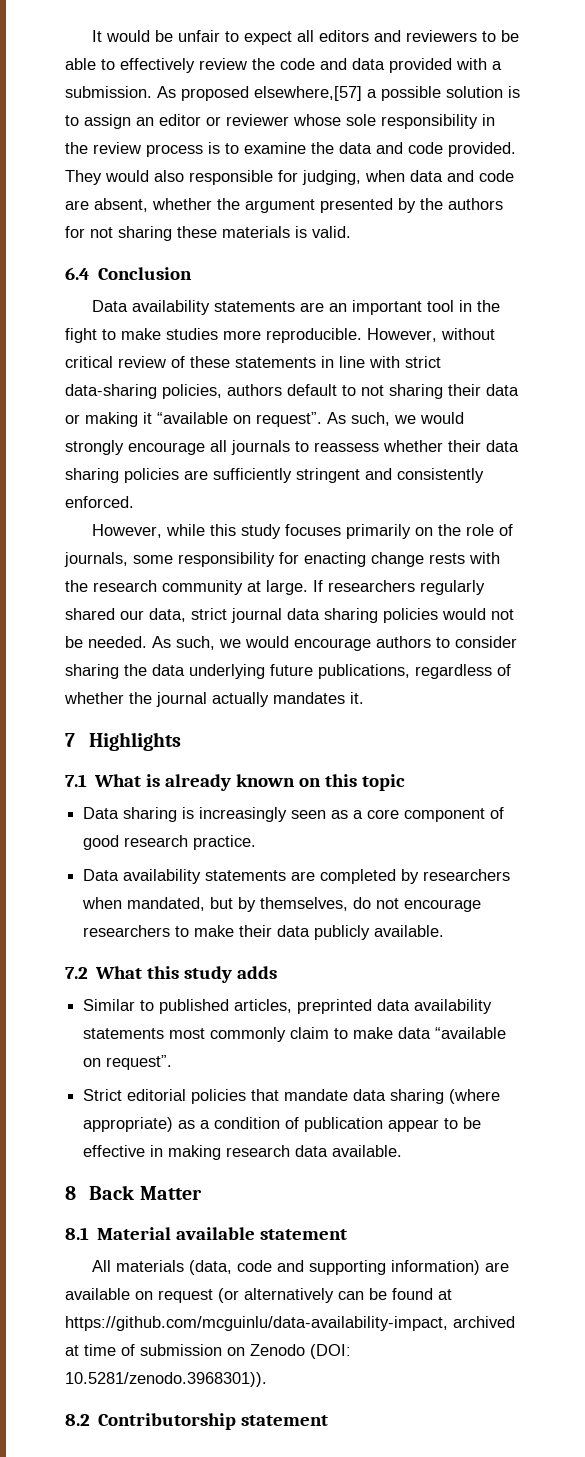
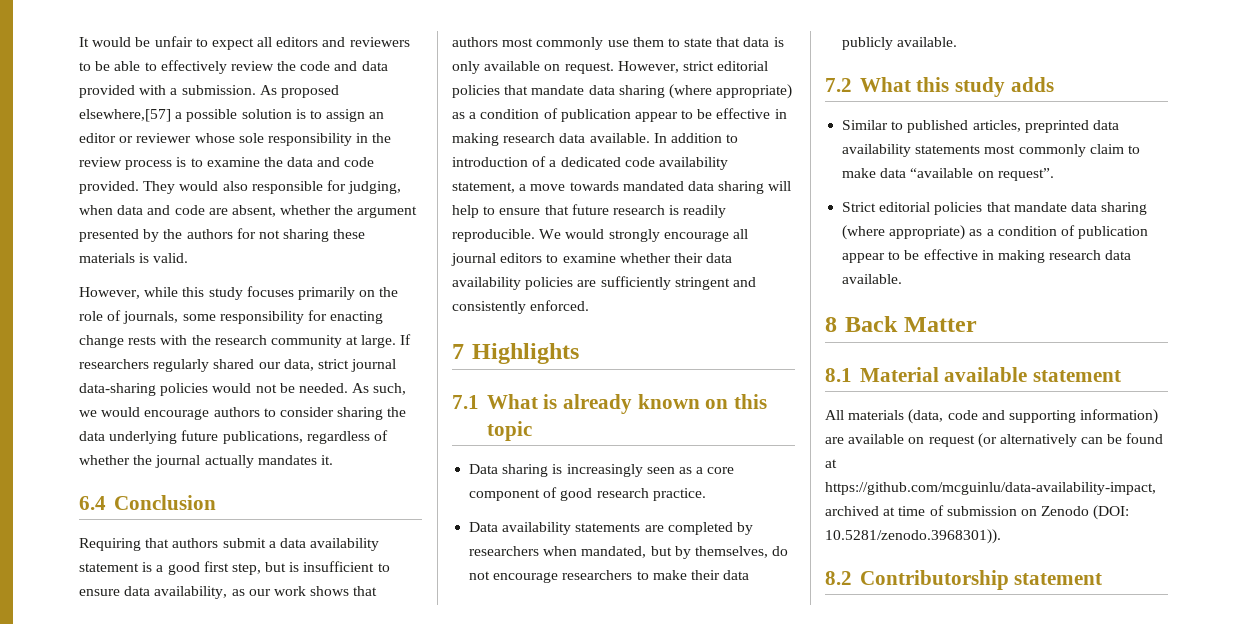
[65,267,193,280] [92,300,501,315] [65,328,495,343] [65,356,441,368] [65,384,519,399] [65,412,464,427] [65,440,519,455] [65,468,484,483] [65,496,134,508] // 6.4 Conclusion // Data availability statements are an important tool in the fight to make studies more reproducible. However, without critical review of these statements in line with strict data-sharing policies, authors default to not sharing their data or making it “available on request”. As such, we would strongly encourage all journals to reassess whether their data sharing policies are sufficiently stringent and consistently enforced. -> (189, 258) none
[287,608,378,623] data sharing -> [79,383,156,396] data-sharing
(364, 698) none -> [79,495,216,510] [79,538,380,551] [79,561,390,575] [79,586,378,599] [452,37,784,50] [452,61,769,74] [452,84,793,99] [452,108,787,122] [452,133,739,146] [452,156,728,170] [452,181,792,194] [452,204,727,218] [452,229,748,242] [451,253,733,266] [452,276,756,290] [452,300,590,314] // 6.4 Conclusion // Requiring that authors submit a data availability statement is a good first step, but is insufficient to ensure data availability, as our work shows that authors most commonly use them to state that data is only available on request. However, strict editorial policies that mandate data sharing (where appropriate) as a condition of publication appear to be effective in making research data available. In addition to introduction of a dedicated code availability statement, a move towards mandated data sharing will help to ensure that future research is readily reproducible. We would strongly encourage all journal editors to examine whether their data availability policies are sufficiently stringent and consistently enforced.

